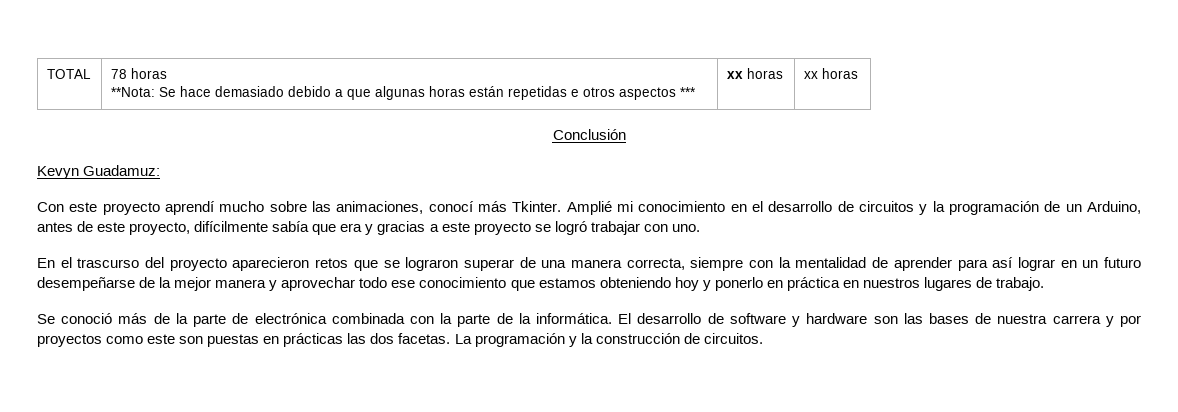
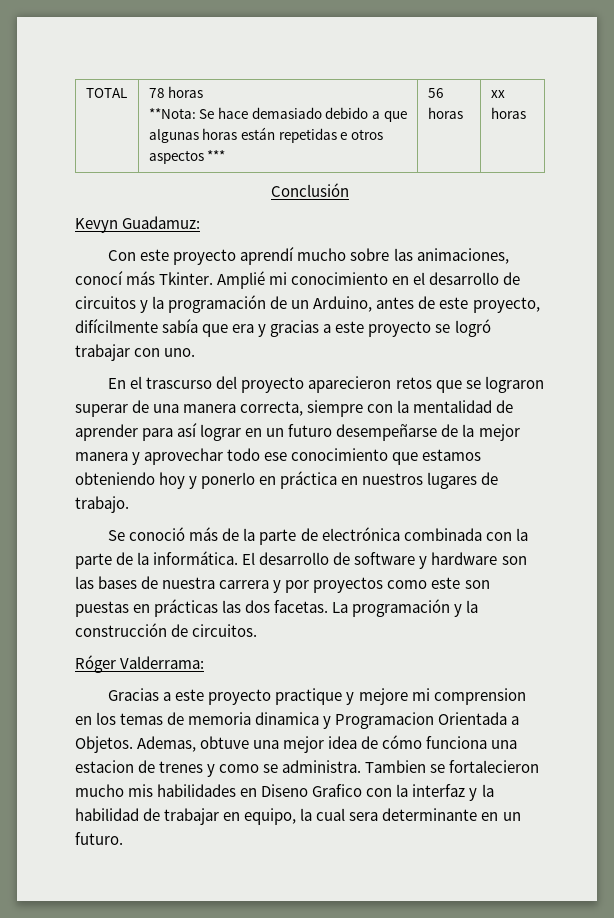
[726,71,743,79] xx -> [427,88,444,98] 56
(763, 338) none -> [75,655,205,673] [108,688,526,705] [75,712,520,729] [75,735,518,753] [75,760,540,777] [75,784,494,801] [75,808,521,825] [75,832,123,845] // Róger Valderrama: // Gracias a este proyecto practique y mejore mi comprension en los temas de memoria dinamica y Programacion Orientada a Objetos. Ademas, obtuve una mejor idea de cómo funciona una estacion de trenes y como se administra. Tambien se fortalecieron mucho mis habilidades en Diseno Grafico con la interfaz y la habilidad de trabajar en equipo, la cual sera determinante en un futuro.

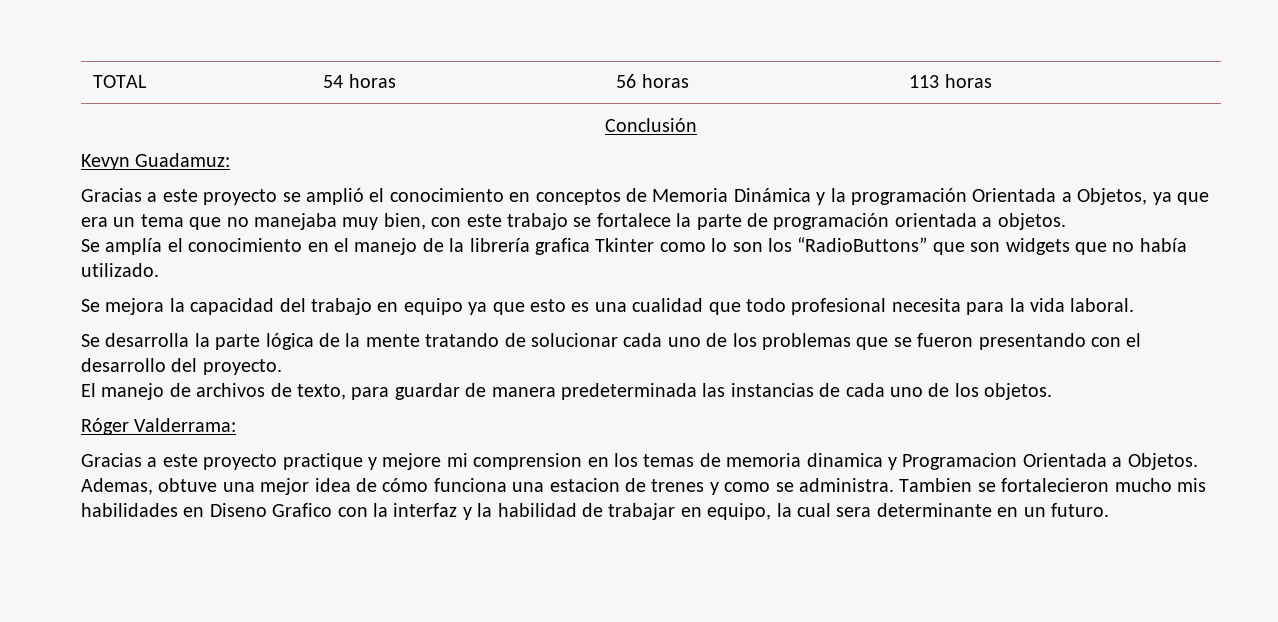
[148,86,204,98] [148,107,407,122] [148,127,383,143] [148,150,226,164] 78 horas // **Nota: Se hace demasiado debido a que algunas horas están repetidas e otros aspectos *** -> [323,74,396,88] 54 horas
[490,90,505,98] xx -> [909,75,940,88] 113
[108,247,509,265] [75,271,521,289] [75,295,540,313] [75,319,491,337] [75,344,196,361] [108,376,544,393] [75,400,514,417] [75,423,520,441] [75,448,482,465] [75,471,499,489] [75,496,129,513] [108,527,528,545] [75,551,527,569] [75,576,490,593] [75,599,479,617] [75,623,258,637] Con este proyecto aprendí mucho sobre las animaciones, conocí más Tkinter. Amplié mi conocimiento en el desarrollo de circuitos y la programación de un Arduino, antes de este proyecto, difícilmente sabía que era y gracias a este proyecto se logró trabajar con uno. // En el trascurso del proyecto aparecieron retos que se lograron superar de una manera correcta, siempre con la mentalidad de aprender para así lograr en un futuro desempeñarse de la mejor manera y aprovechar todo ese conocimiento que estamos obteniendo hoy y ponerlo en práctica en nuestros lugares de trabajo. // Se conoció más de la parte de electrónica combinada con la parte de la informática. El desarrollo de software y hardware son las bases de nuestra carrera y por proyectos como este son puestas en prácticas las dos facetas. La programación y la construcción de circuitos. -> [81,188,1209,205] [81,213,1066,230] [81,237,1187,255] [81,263,159,277] [81,298,1135,315] [81,333,1142,350] [81,358,282,375] [81,383,1053,400] Gracias a este proyecto se amplió el conocimiento en conceptos de Memoria Dinámica y la programación Orientada a Objetos, ya que era un tema que no manejaba muy bien, con este trabajo se fortalece la parte de programación orientada a objetos. // Se amplía el conocimiento en el manejo de la librería grafica Tkinter como lo son los “RadioButtons” que son widgets que no había utilizado. // Se mejora la capacidad del trabajo en equipo ya que esto es una cualidad que todo profesional necesita para la vida laboral. // Se desarrolla la parte lógica de la mente tratando de solucionar cada uno de los problemas que se fueron presentando con el desarrollo del proyecto. // El manejo de archivos de texto, para guardar de manera predeterminada las instancias de cada uno de los objetos.

